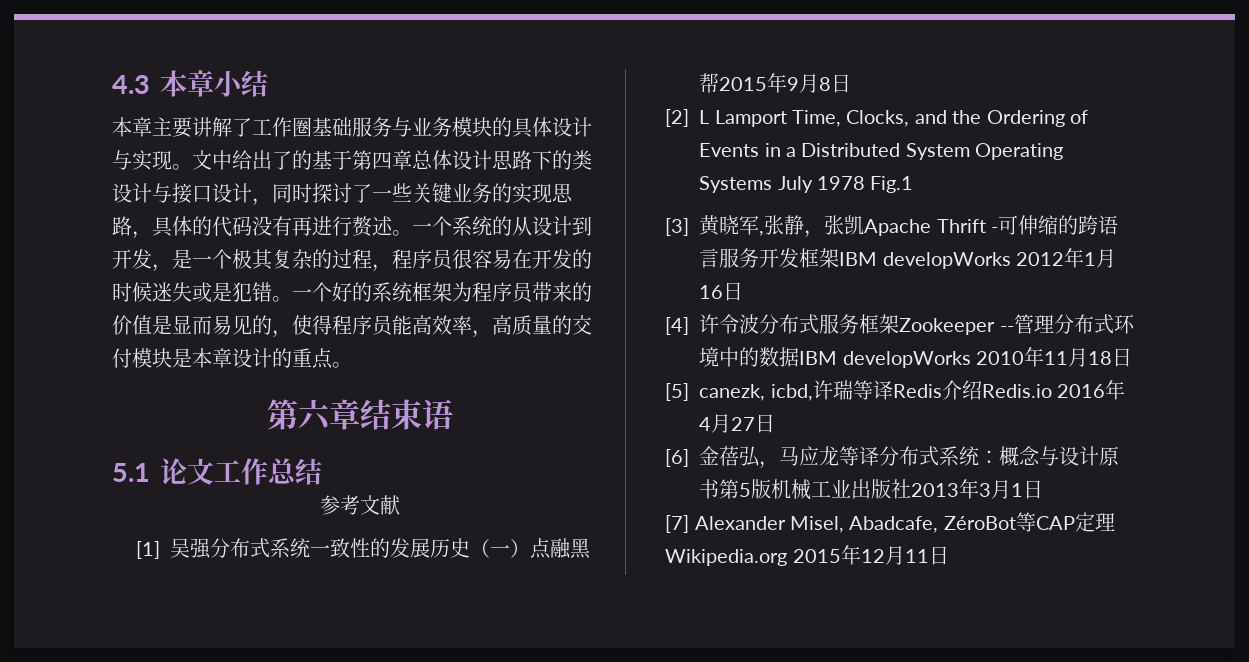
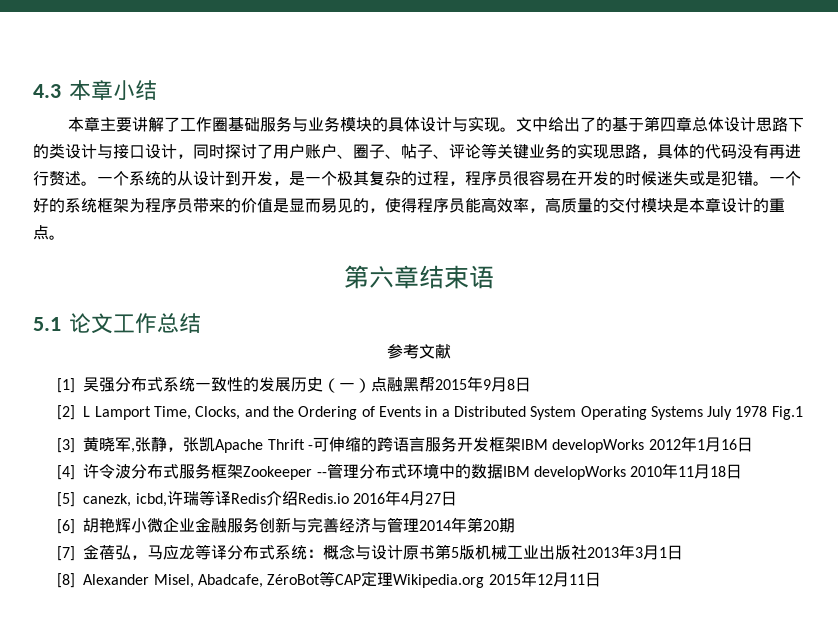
[372,183,412,202] 一些 -> [273,143,497,159] 用户账户、圈子、帖子、评论等
(690, 458) none -> [83,517,516,533] [57,546,76,561] 胡艳辉小微企业金融服务创新与完善经济与管理2014年第20期 // [7]
[665,515,690,533] [7] -> [57,573,76,588] [8]

